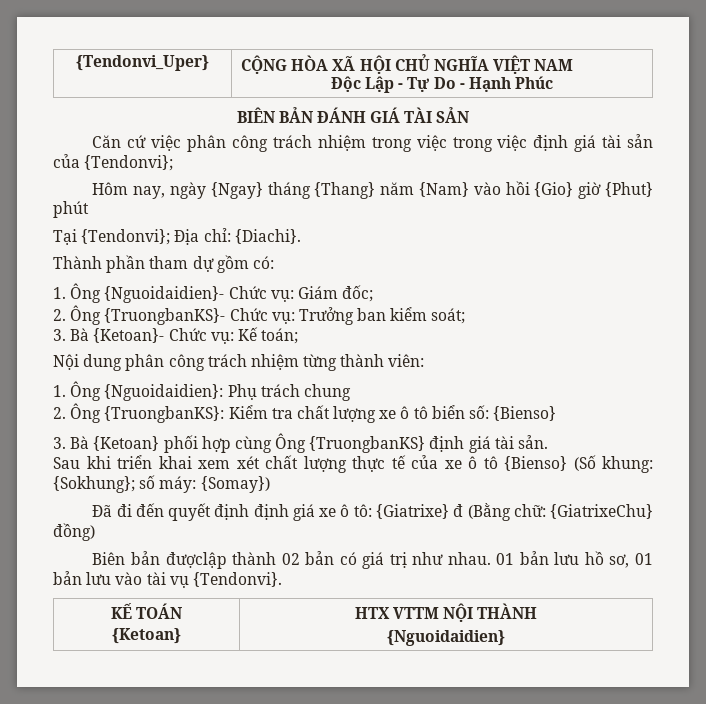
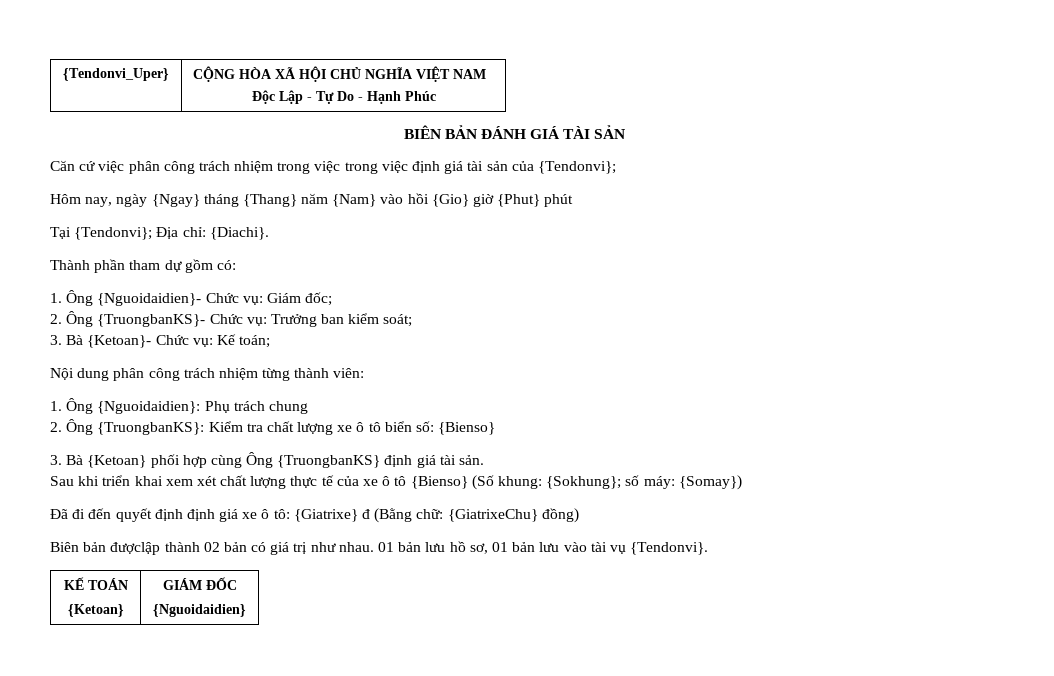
[354,603,538,622] HTX VTTM NỘI THÀNH -> [162,577,237,590] GIÁM ĐỐC

